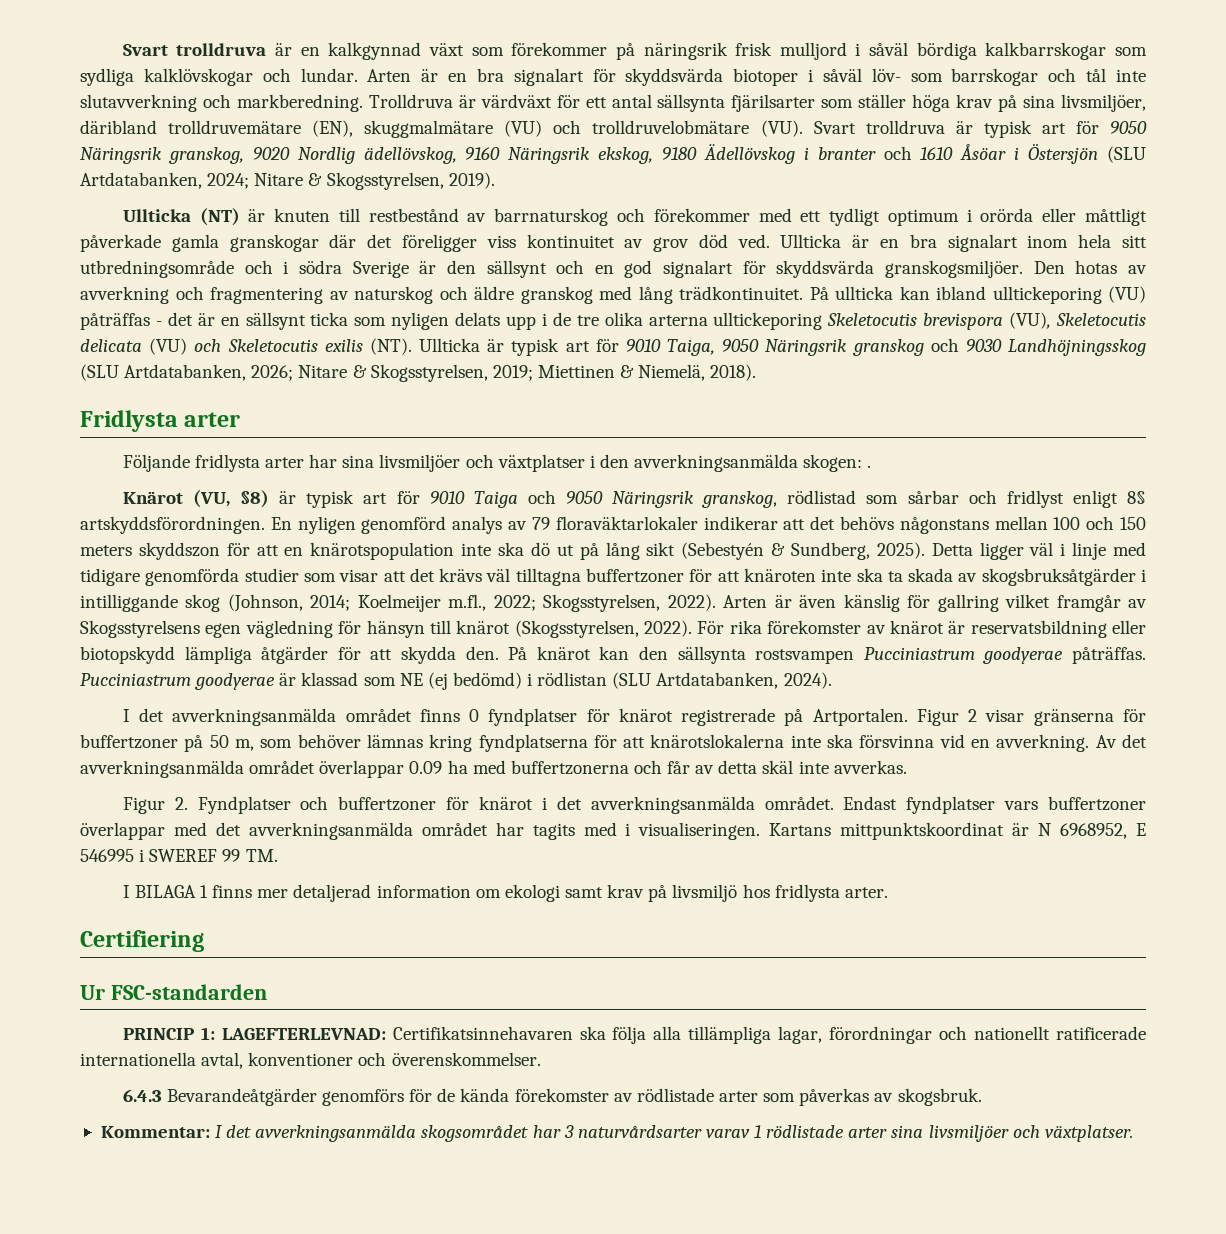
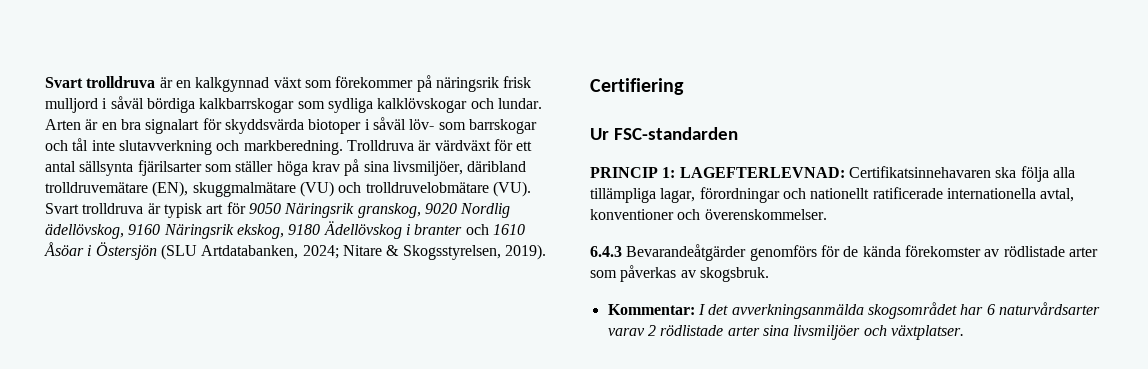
[122,208,1148,226] [80,234,1147,252] [80,260,1147,278] [80,286,1146,304] [80,312,1146,330] [80,338,1146,356] [80,364,757,382] [80,410,241,432] [122,454,872,472] [122,490,1146,508] [80,516,1146,534] [80,542,1146,560] [80,568,1146,586] [80,594,1148,612] [80,620,1146,638] [80,646,1147,664] [80,672,832,690] [122,708,1146,726] [80,734,1147,752] [80,760,907,778] [122,796,1147,814] [80,822,1146,840] [80,849,278,862] [122,884,888,902] // Ullticka (NT) är knuten till restbestånd av barrnaturskog och förekommer med ett tydligt optimum i orörda eller måttligt påverkade gamla granskogar där det föreligger viss kontinuitet av grov död ved. Ullticka är en bra signalart inom hela sitt utbredningsområde och i södra Sverige är den sällsynt och en god signalart för skyddsvärda granskogsmiljöer. Den hotas av avverkning och fragmentering av naturskog och äldre granskog med lång trädkontinuitet. På ullticka kan ibland ulltickeporing (VU) påträffas - det är en sällsynt ticka som nyligen delats upp i de tre olika arterna ulltickeporing Skeletocutis brevispora (VU), Skeletocutis delicata (VU) och Skeletocutis exilis (NT). Ullticka är typisk art för 9010 Taiga, 9050 Näringsrik granskog och 9030 Landhöjningsskog (SLU Artdatabanken, 2026; Nitare & Skogsstyrelsen, 2019; Miettinen & Niemelä, 2018). // Fridlysta arter // Följande fridlysta arter har sina livsmiljöer och växtplatser i den avverkningsanmälda skogen: . // Knärot (VU, §8) är typisk art för 9010 Taiga och 9050 Näringsrik granskog, rödlistad som sårbar och fridlyst enligt 8§ artskyddsförordningen. En nyligen genomförd analys av 79 floraväktarlokaler indikerar att det behövs någonstans mellan 100 och 150 meters skyddszon för att en knärotspopulation inte ska dö ut på lång sikt (Sebestyén & Sundberg, 2025). Detta ligger väl i linje med tidigare genomförda studier som visar att det krävs väl tilltagna buffertzoner för att knäroten inte ska ta skada av skogsbruksåtgärder i intilliggande skog (Johnson, 2014; Koelmeijer m.fl., 2022; Skogsstyrelsen, 2022). Arten är även känslig för gallring vilket framgår av Skogsstyrelsens egen vägledning för hänsyn till knärot (Skogsstyrelsen, 2022). För rika förekomster av knärot är reservatsbildning eller biotopskydd lämpliga åtgärder för att skydda den. På knärot kan den sällsynta rostsvampen Pucciniastrum goodyerae påträffas. Pucciniastrum goodyerae är klassad som NE (ej bedömd) i rödlistan (SLU Artdatabanken, 2024). // I det avverkningsanmälda området finns 0 fyndplatser för knärot registrerade på Artportalen. Figur 2 visar gränserna för buffertzoner på 50 m, som behöver lämnas kring fyndplatserna för att knärotslokalerna inte ska försvinna vid en avverkning. Av det avverkningsanmälda området överlappar 0.09 ha med buffertzonerna och får av detta skäl inte avverkas. // Figur 2. Fyndplatser och buffertzoner för knärot i det avverkningsanmälda området. Endast fyndplatser vars buffertzoner överlappar med det avverkningsanmälda området har tagits med i visualiseringen. Kartans mittpunktskoordinat är N 6968952, E 546995 i SWEREF 99 TM. // I BILAGA 1 finns mer detaljerad information om ekologi samt krav på livsmiljö hos fridlysta arter. -> (546, 252) none
[563,1125,574,1138] 3 -> [986,304,995,315] 6
[754,1125,762,1138] 1 -> [647,325,656,336] 2

